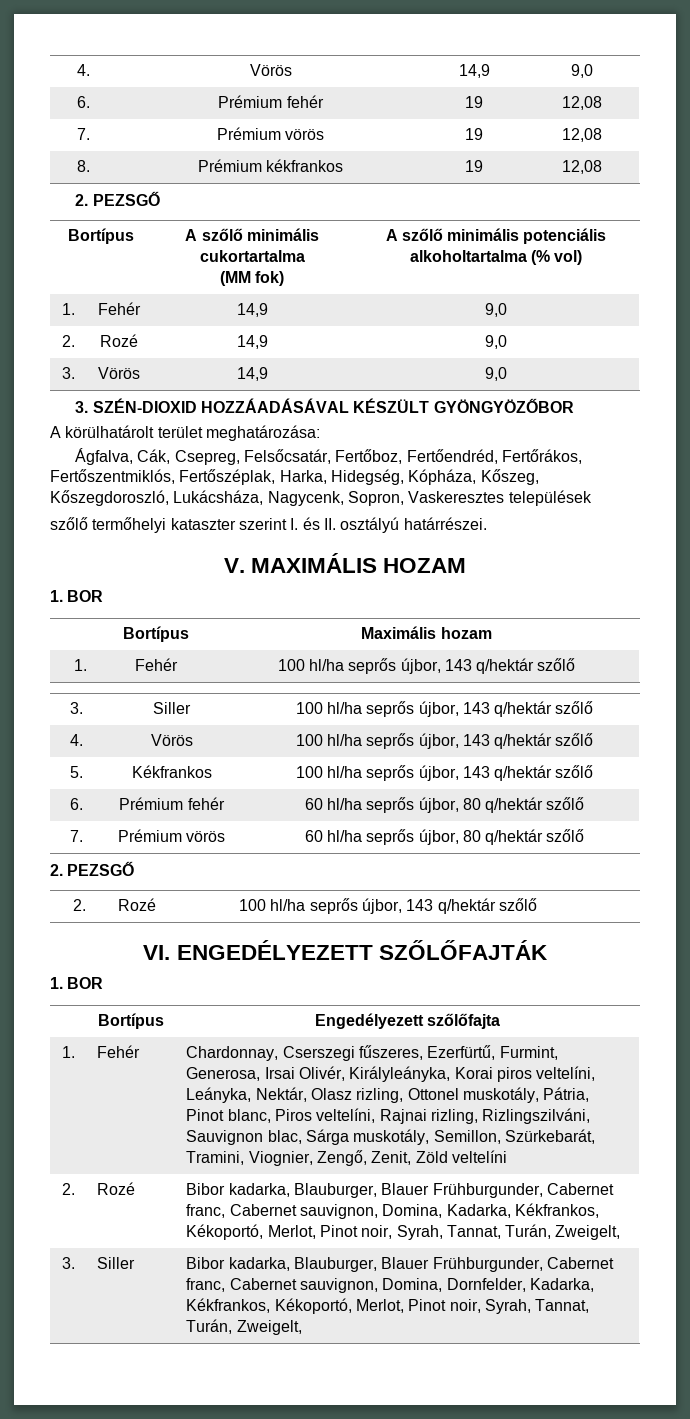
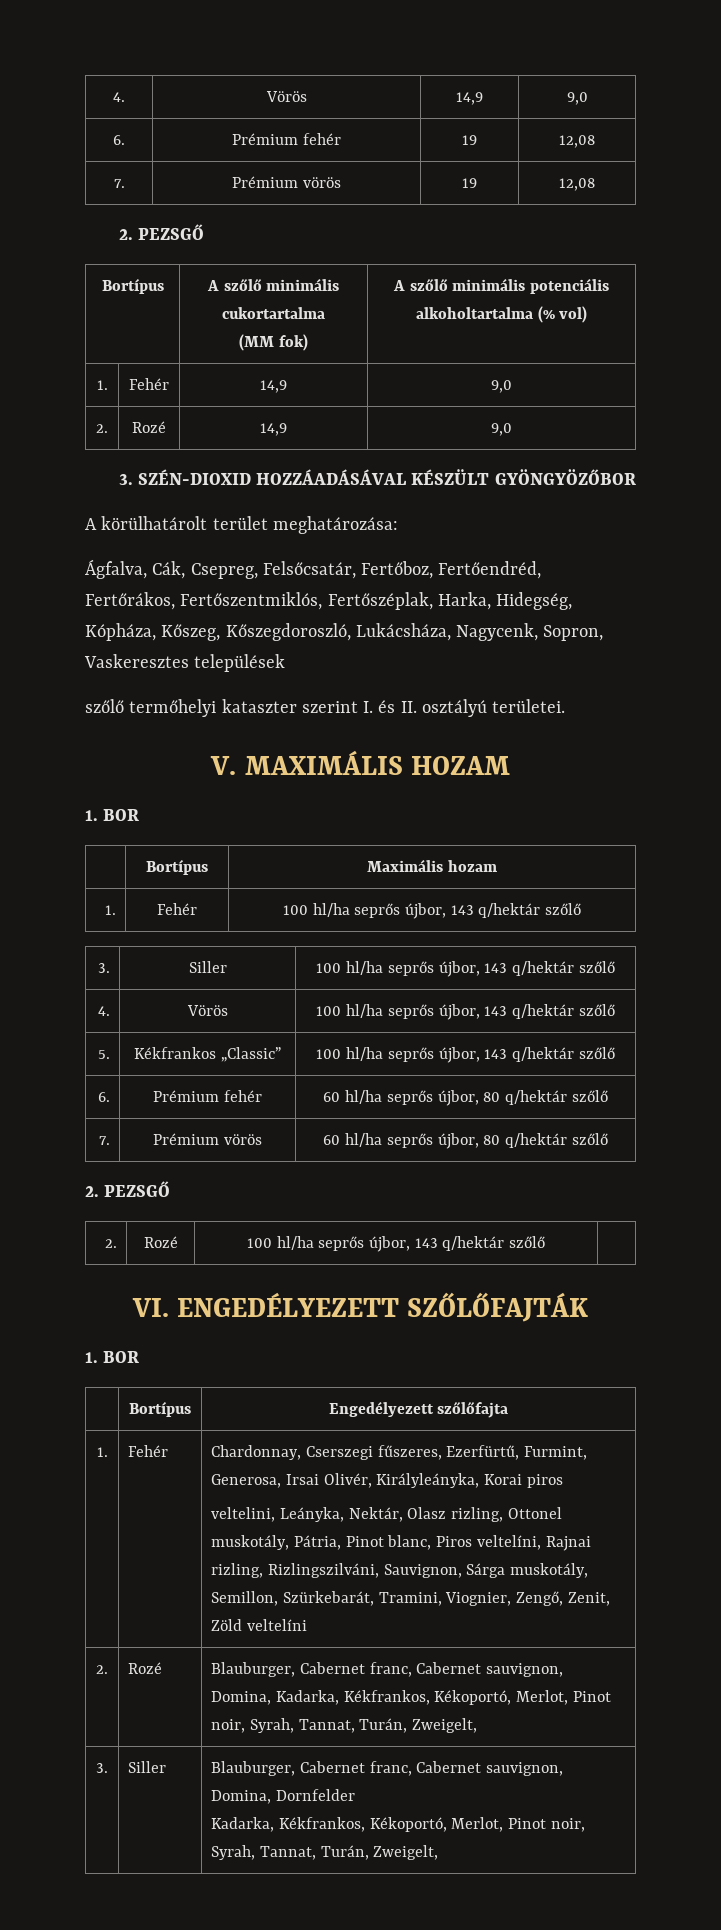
[77,160,90,172] [197,159,344,172] [465,160,483,172] [561,160,602,174] // 8. | Prémium kékfrankos | 19 | 12,08 -> (595, 184) none
[62,367,75,379] [98,367,140,379] [236,367,268,381] [485,367,507,381] // 3. | Vörös | 14,9 | 9,0 -> (512, 429) none
[403,517,487,530] határrészei. -> [492,699,566,713] területei.
(212, 771) none -> [220,1047,281,1062] „Classic”
[536,1066,596,1081] veltelíni, -> [211,1507,276,1522] // veltelini,
[186,1130,302,1145] Sauvignon blac, -> [383,1564,462,1578] Sauvignon,
[186,1183,543,1198] Bibor kadarka, Blauburger, Blauer Frühburgunder, -> [211,1662,296,1677] Blauburger,
[186,1257,614,1272] [186,1278,526,1293] Bibor kadarka, Blauburger, Blauer Frühburgunder, Cabernet franc, Cabernet sauvignon, Domina, Dornfelder, -> [211,1761,564,1776] [211,1789,355,1804] Blauburger, Cabernet franc, Cabernet sauvignon, Domina, Dornfelder //

